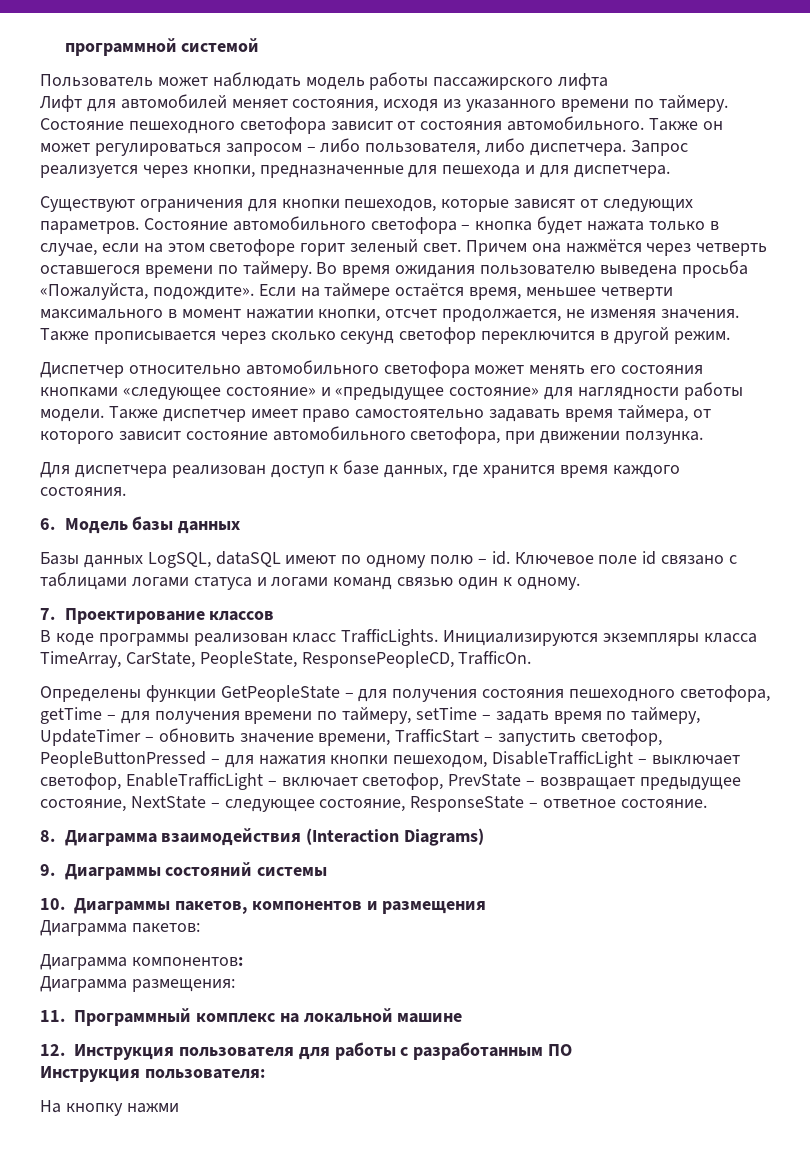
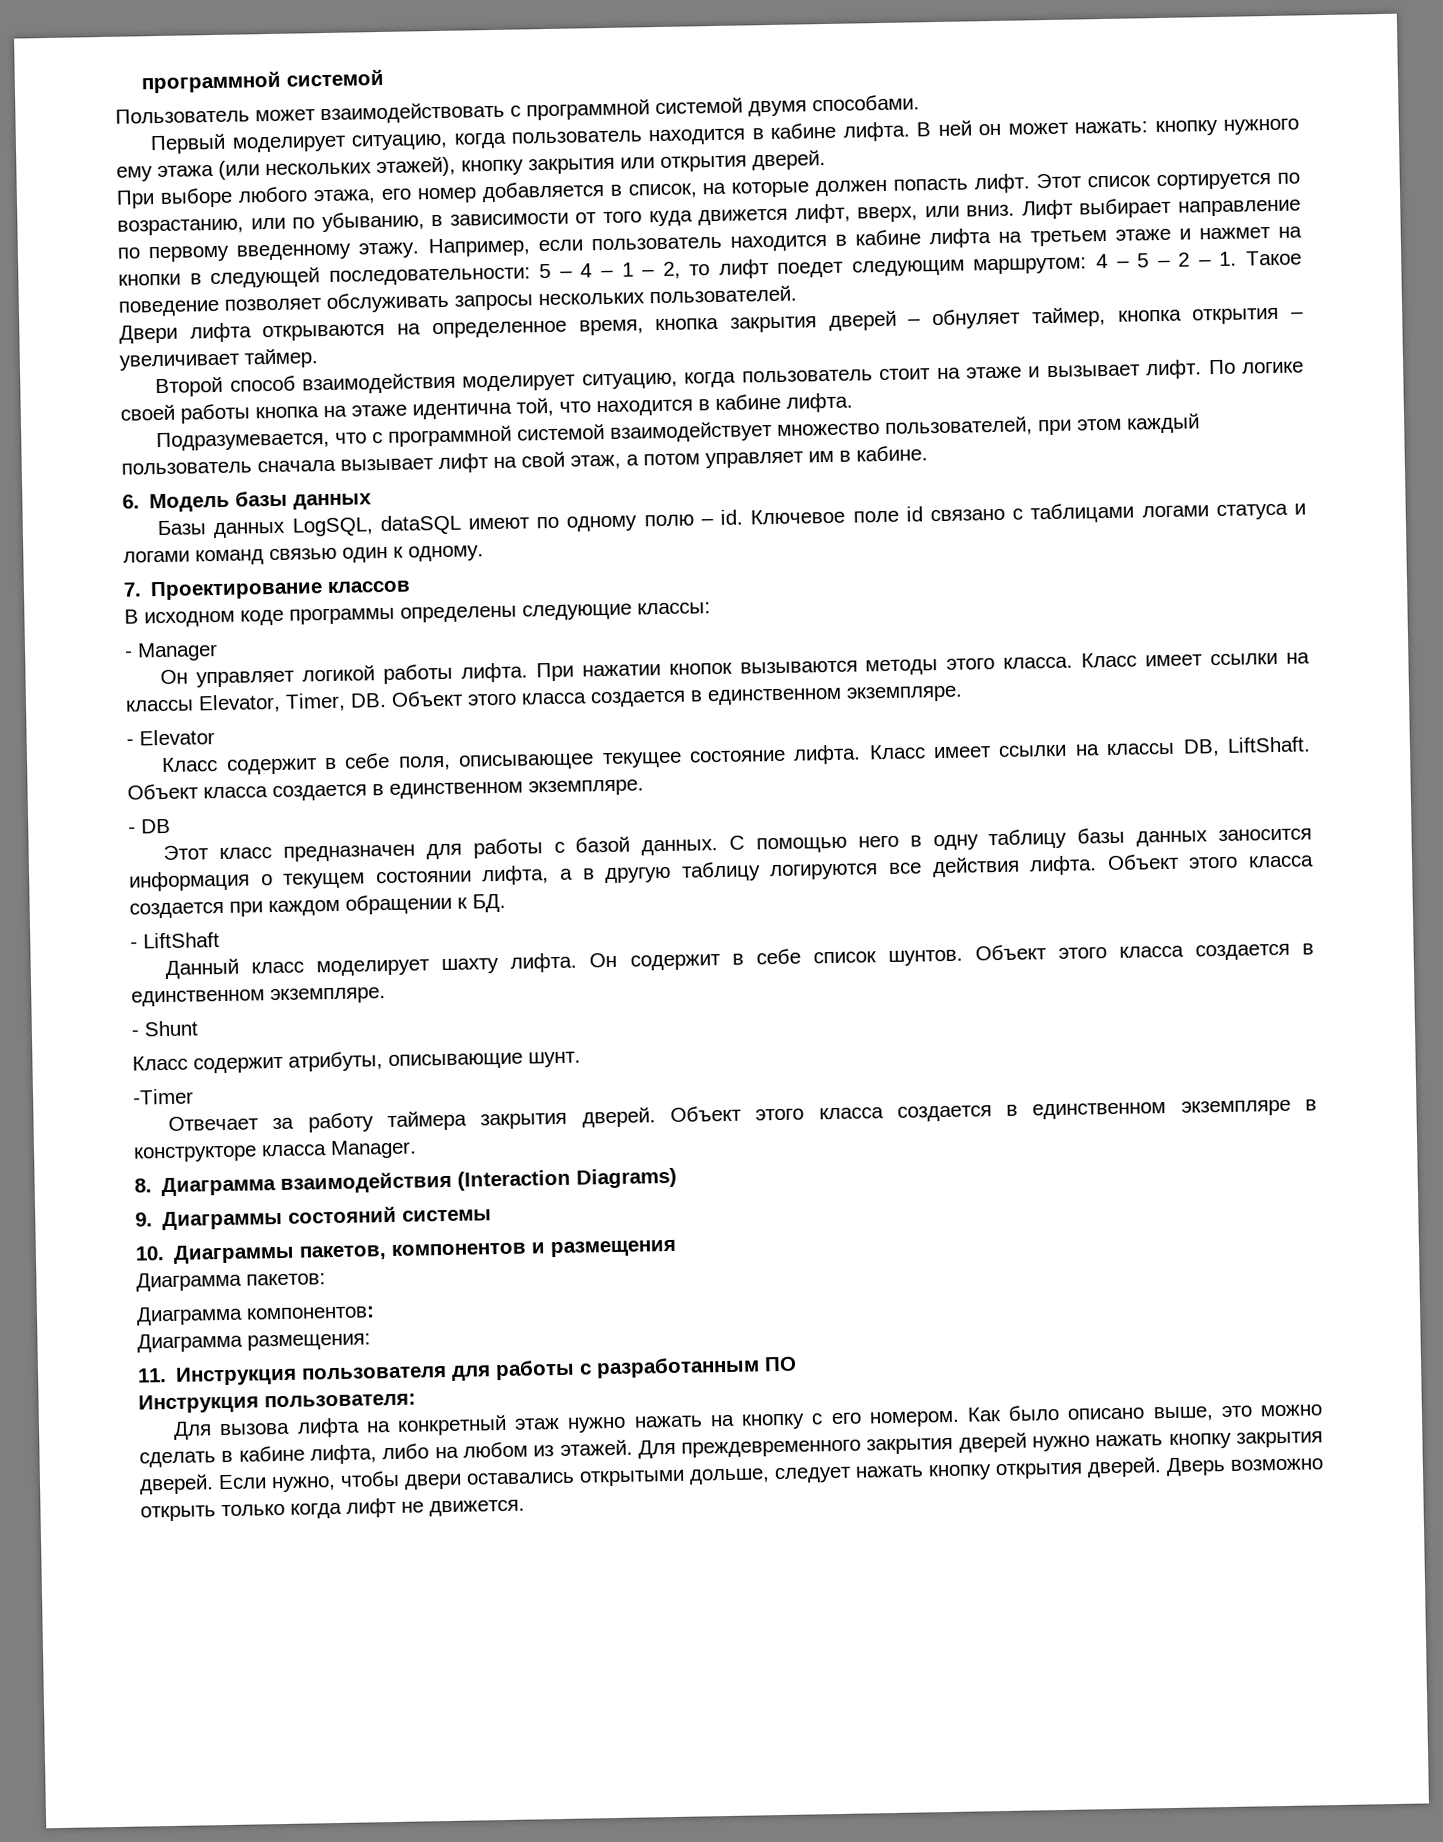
[212,72,609,90] [40,94,728,112] [40,116,723,134] [40,138,688,156] [40,165,670,178] [40,196,693,212] [40,216,719,234] [40,239,768,256] [40,260,748,278] [40,283,673,300] [40,309,739,322] [40,327,730,344] [40,360,704,378] [40,382,743,400] [40,405,711,422] [40,426,704,444] [40,460,680,478] [40,487,126,496] наблюдать модель работы пассажирского лифта // Лифт для автомобилей меняет состояния, исходя из указанного времени по таймеру. Состояние пешеходного светофора зависит от состояния автомобильного. Также он может регулироваться запросом – либо пользователя, либо диспетчера. Запрос реализуется через кнопки, предназначенные для пешехода и для диспетчера. // Существуют ограничения для кнопки пешеходов, которые зависят от следующих параметров. Состояние автомобильного светофора – кнопка будет нажата только в случае, если на этом светофоре горит зеленый свет. Причем она нажмётся через четверть оставшегося времени по таймеру. Во время ожидания пользователю выведена просьба «Пожалуйста, подождите». Если на таймере остаётся время, меньшее четверти максимального в момент нажатии кнопки, отсчет продолжается, не изменяя значения. Также прописывается через сколько секунд светофор переключится в другой режим. // Диспетчер относительно автомобильного светофора может менять его состояния кнопками «следующее состояние» и «предыдущее состояние» для наглядности работы модели. Также диспетчер имеет право самостоятельно задавать время таймера, от которого зависит состояние автомобильного светофора, при движении ползунка. // Для диспетчера реализован доступ к базе данных, где хранится время каждого состояния. -> [320,94,920,125] [150,118,1299,155] [116,150,826,182] [116,172,1301,209] [117,197,1301,236] [117,226,1302,263] [118,250,1302,289] [118,285,797,317] [119,307,1304,344] [119,348,318,371] [155,359,1305,398] [120,392,853,424] [156,413,1201,452] [121,445,928,475] взаимодействовать с программной системой двумя способами. // Первый моделирует ситуацию, когда пользователь находится в кабине лифта. В ней он может нажать: кнопку нужного ему этажа (или нескольких этажей), кнопку закрытия или открытия дверей. // При выборе любого этажа, его номер добавляется в список, на которые должен попасть лифт. Этот список сортируется по возрастанию, или по убыванию, в зависимости от того куда движется лифт, вверх, или вниз. Лифт выбирает направление по первому введенному этажу. Например, если пользователь находится в кабине лифта на третьем этаже и нажмет на кнопки в следующей последовательности: 5 – 4 – 1 – 2, то лифт поедет следующим маршрутом: 4 – 5 – 2 – 1. Такое поведение позволяет обслуживать запросы нескольких пользователей. // Двери лифта открываются на определенное время, кнопка закрытия дверей – обнуляет таймер, кнопка открытия – увеличивает таймер. // Второй способ взаимодействия моделирует ситуацию, когда пользователь стоит на этаже и вызывает лифт. По логике своей работы кнопка на этаже идентична той, что находится в кабине лифта. // Подразумевается, что с программной системой взаимодействует множество пользователей, при этом каждый пользователь сначала вызывает лифт на свой этаж, а потом управляет им в кабине.
(51, 636) none -> [144,610,235,628] исходном
[193,629,757,646] [40,651,532,668] [40,685,770,702] [40,707,701,724] [40,728,662,746] [40,751,740,768] [40,773,741,790] [40,796,707,812] реализован класс TrafficLights. Инициализируются экземпляры класса TimeArray, CarState, PeopleState, ResponsePeopleCD, TrafficOn. // Определены функции GetPeopleState – для получения состояния пешеходного светофора, getTime – для получения времени по таймеру, setTime – задать время по таймеру, UpdateTimer – обновить значение времени, TrafficStart – запустить светофор, PeopleButtonPressed – для нажатия кнопки пешеходом, DisableTrafficLight – выключает светофор, EnableTrafficLight – включает светофор, PrevState – возвращает предыдущее состояние, NextState – следующее состояние, ResponseState – ответное состояние. -> [400,602,711,623] [125,642,218,662] [160,652,1310,688] [125,685,963,714] [126,729,215,746] [161,736,1312,775] [127,779,644,802] [128,818,171,834] [163,827,1313,862] [129,853,1314,892] [129,893,506,919] [130,932,220,949] [165,943,1314,979] [131,987,386,1007] [131,1020,198,1037] [132,1051,581,1074] [132,1088,194,1105] [168,1099,1318,1133] [133,1139,417,1163] определены следующие классы: // - Manager // Он управляет логикой работы лифта. При нажатии кнопок вызываются методы этого класса. Класс имеет ссылки на классы Elevator, Timer, DB. Объект этого класса создается в единственном экземпляре. // - Elevator // Класс содержит в себе поля, описывающее текущее состояние лифта. Класс имеет ссылки на классы DB, LiftShaft. Объект класса создается в единственном экземпляре. // - DB // Этот класс предназначен для работы с базой данных. С помощью него в одну таблицу базы данных заносится информация о текущем состоянии лифта, а в другую таблицу логируются все действия лифта. Объект этого класса создается при каждом обращении к БД. // - LiftShaft // Данный класс моделирует шахту лифта. Он содержит в себе список шунтов. Объект этого класса создается в единственном экземпляре. // - Shunt // Класс содержит атрибуты, описывающие шунт. // -Timer // Отвечает за работу таймера закрытия дверей. Объект этого класса создается в единственном экземпляре в конструкторе класса Manager.
[74,1008,463,1026] [40,1044,65,1056] Программный комплекс на локальной машине // 12. -> (167, 1375) none
[40,1100,179,1116] На кнопку нажми -> [173,1404,1323,1440] [139,1431,1323,1468] [139,1457,1323,1495] [140,1497,525,1522] Для вызова лифта на конкретный этаж нужно нажать на кнопку с его номером. Как было описано выше, это можно сделать в кабине лифта, либо на любом из этажей. Для преждевременного закрытия дверей нужно нажать кнопку закрытия дверей. Если нужно, чтобы двери оставались открытыми дольше, следует нажать кнопку открытия дверей. Дверь возможно открыть только когда лифт не движется.

